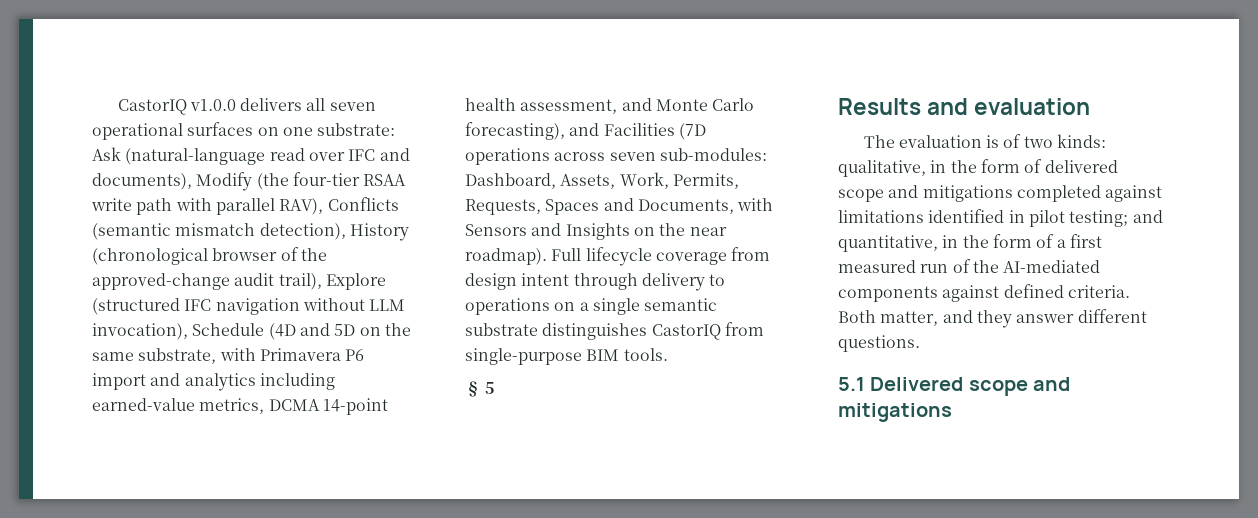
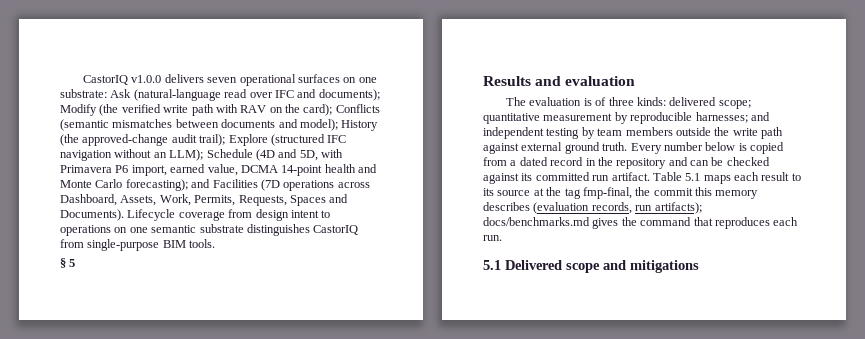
[306,98,326,111] all -> (204, 78) none
[92,173,192,190] documents), -> [318,89,380,101] documents);
[292,172,407,186] four-tier RSAA -> [121,104,161,113] verified
[215,197,399,215] [92,223,409,241] [92,247,327,265] parallel RAV), Conflicts (semantic mismatch detection), History (chronological browser of the -> [240,104,380,116] [60,119,379,131] [60,134,79,146] RAV on the card); Conflicts (semantic mismatches between documents and model); History (the
[278,273,322,290] trail), -> [199,134,226,146] trail);
[369,299,406,311] [92,323,188,340] LLM invocation), -> [153,149,204,161] an LLM);
[334,323,411,336] [92,348,365,364] [92,373,335,391] [92,398,265,414] 5D on the same substrate, with Primavera P6 import and analytics including earned-value metrics, -> [299,149,343,161] [60,164,238,176] 5D, with Primavera P6 import, earned value,
[520,99,618,114] assessment, -> (356, 168) none
[465,122,565,140] forecasting), -> [125,179,188,191] forecasting);
[609,148,767,161] seven sub-modules: -> (370, 185) none
[637,198,774,214] [465,223,727,240] [465,247,652,266] Documents, with Sensors and Insights on the near roadmap). Full lifecycle -> [60,209,176,221] Documents). Lifecycle
[573,273,705,291] through delivery -> (319, 214) none
[579,298,640,315] a single -> [129,227,148,233] one
[1023,134,1107,148] [838,159,1118,177] [838,185,1163,202] [838,209,1163,227] [838,234,1102,252] [838,259,1101,273] [838,284,1130,302] [838,309,1147,328] [838,335,920,352] two kinds: qualitative, in the form of delivered scope and mitigations completed against limitations identified in pilot testing; and quantitative, in the form of a first measured run of the AI-mediated components against defined criteria. Both matter, and they answer different questions. -> [608,97,751,109] [483,112,770,124] [483,127,783,139] [483,142,784,154] [483,157,770,169] [483,172,801,184] [483,187,759,199] [483,202,702,214] [483,217,799,229] [483,235,502,241] three kinds: delivered scope; quantitative measurement by reproducible harnesses; and independent testing by team members outside the write path against external ground truth. Every number below is copied from a dated record in the repository and can be checked against its committed run artifact. Table 5.1 maps each result to its source at the tag fmp-final, the commit this memory describes (evaluation records, run artifacts); docs/benchmarks.md gives the command that reproduces each run.

